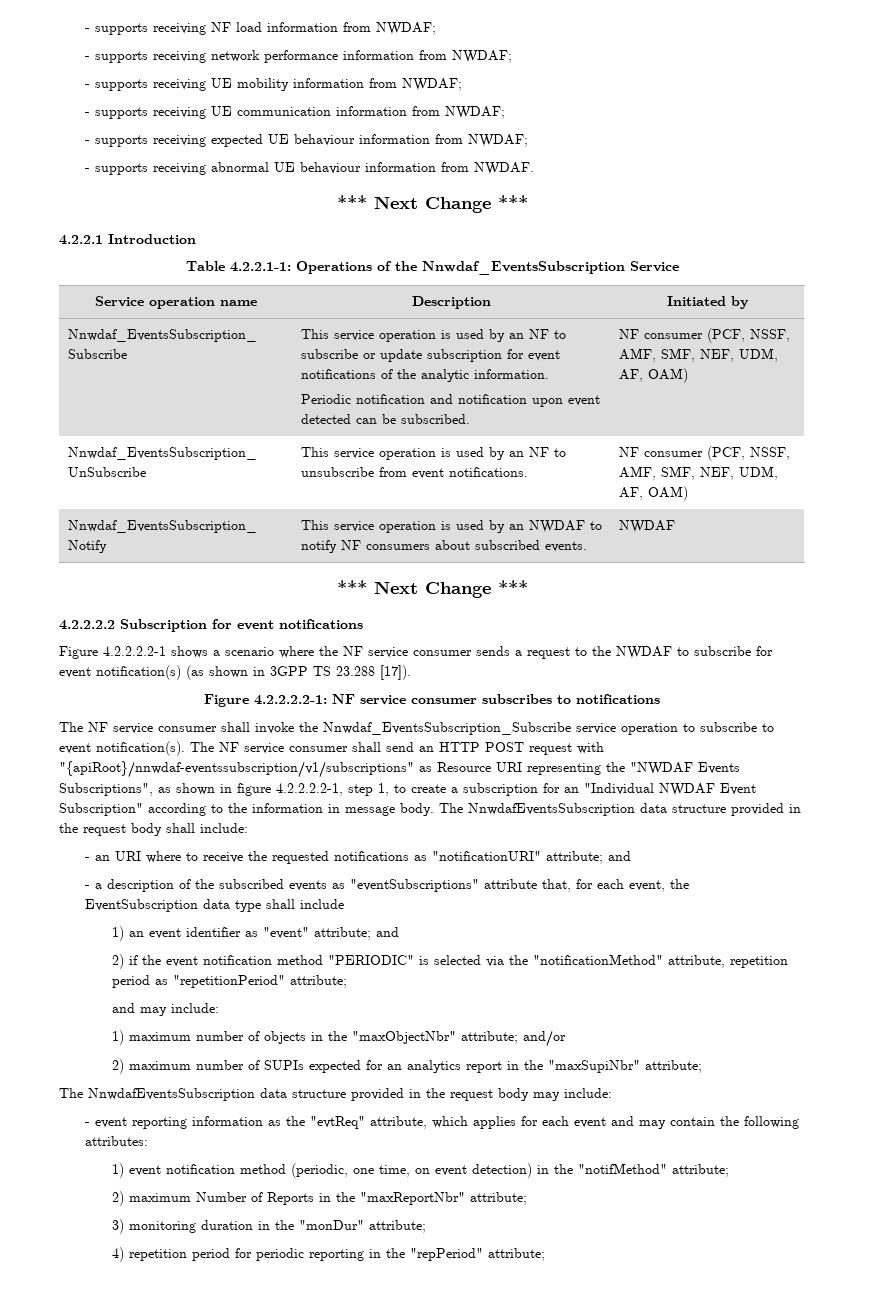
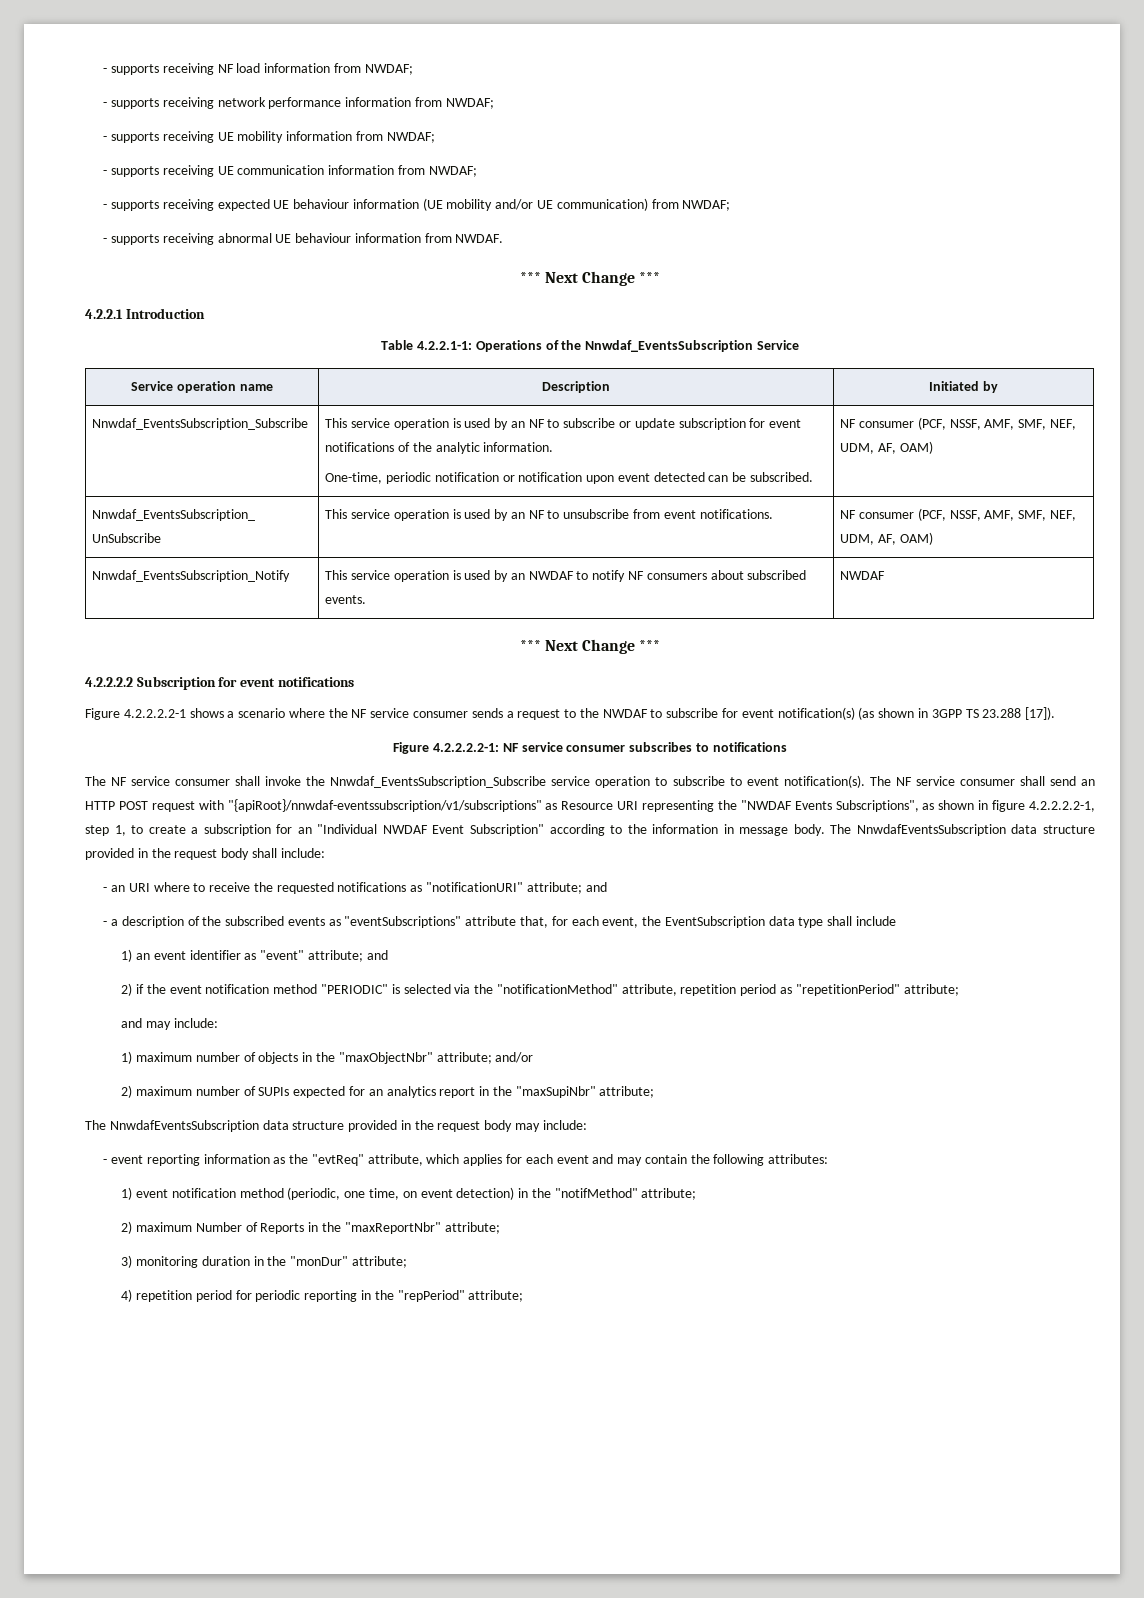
(431, 139) none -> [422,198,648,211] (UE mobility and/or UE communication)
[300,394,453,404] Periodic notification and -> [325,472,515,484] One-time, periodic notification or

